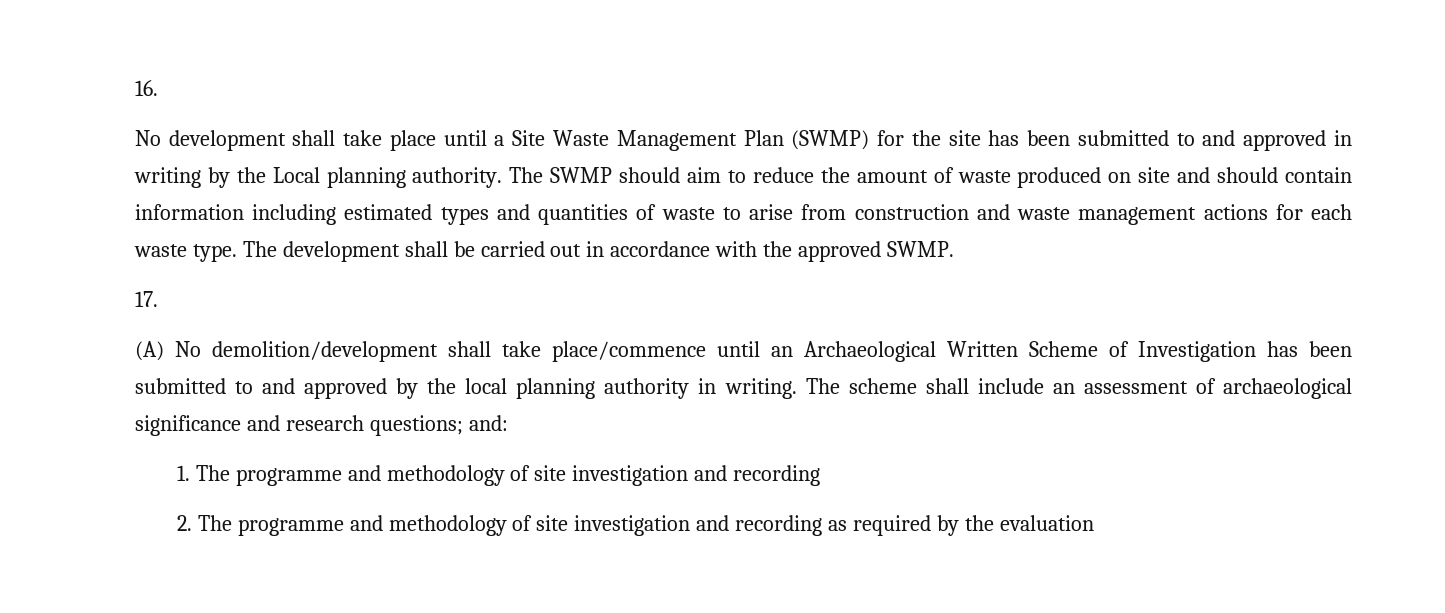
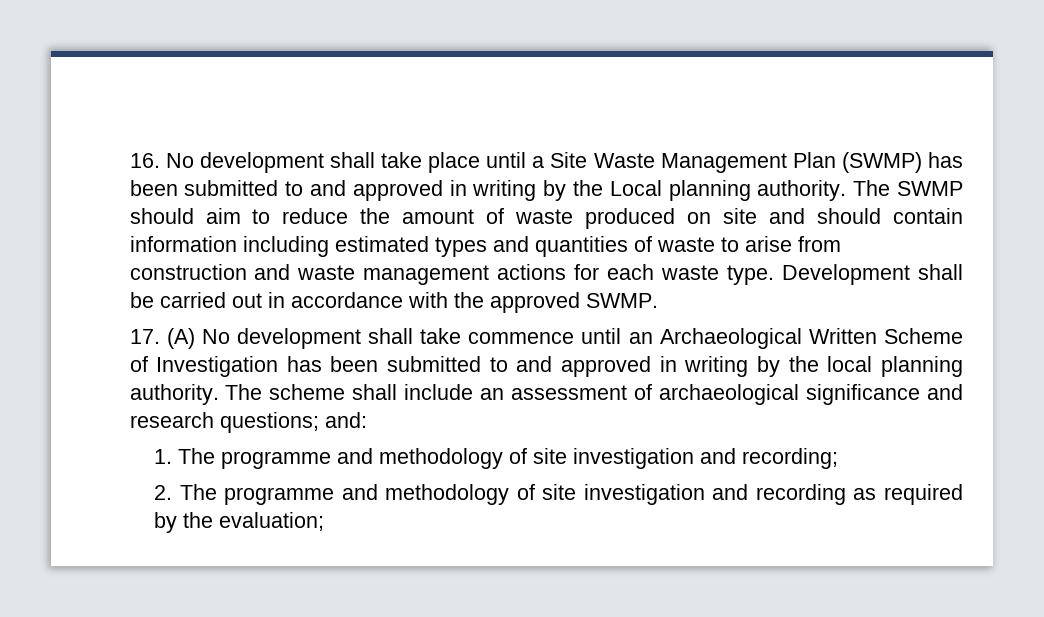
(158, 88) // -> (160, 160) none
[877,130,981,146] for the site -> (922, 162) none
[242,241,400,262] The development -> [782,264,911,285] Development
(158, 299) // -> (160, 336) none
[211,341,706,362] demolition/development shall take place/commence -> [236,328,575,349] development shall take commence
(388, 388) none -> [659,356,749,377] in writing
[604,378,797,399] authority in writing. -> [129,384,219,405] authority.
[733,465,821,486] recording -> [742,448,839,469] recording;
[999,515,1094,531] evaluation -> [219,512,325,531] evaluation;

